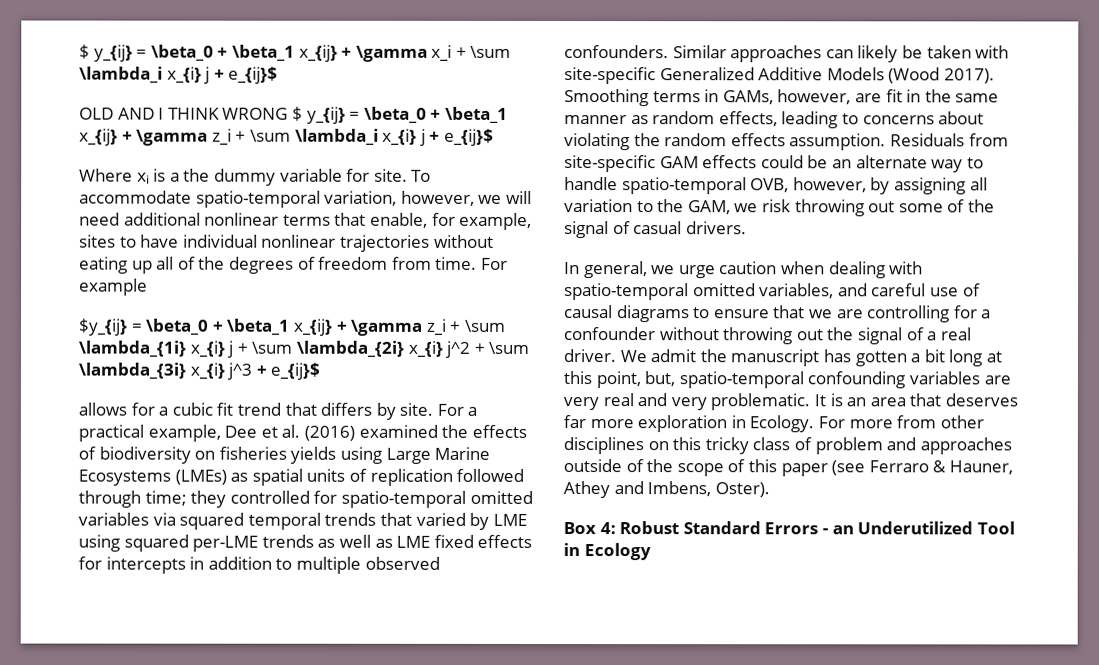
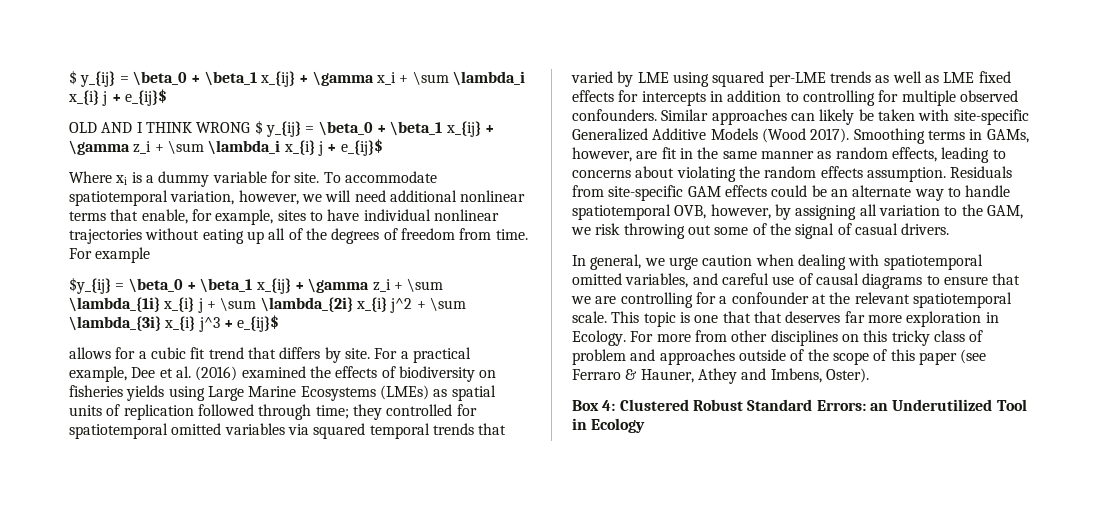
[183,168,211,182] the -> (154, 179) none
[195,190,321,208] spatio-temporal -> [69,190,168,206] spatiotemporal
[340,490,466,508] spatio-temporal -> [69,423,168,439] spatiotemporal
(293, 564) none -> [802,90,899,106] controlling for
[621,177,747,195] spatio-temporal -> [572,204,671,220] spatiotemporal
[564,283,689,301] spatio-temporal -> [883,254,983,270] spatiotemporal
[658,327,972,345] [563,349,1002,367] [563,371,1011,389] [563,393,906,411] without throwing out the signal of a real driver. We admit the manuscript has gotten a bit long at this point, but, spatio-temporal confounding variables are very real and very problematic. It is an area -> [811,292,1012,308] [572,311,751,327] at the relevant spatiotemporal scale. This topic is one that
(616, 528) none -> [619,399,689,411] Clustered
[764,522,828,535] Errors - -> [816,400,866,411] Errors:

